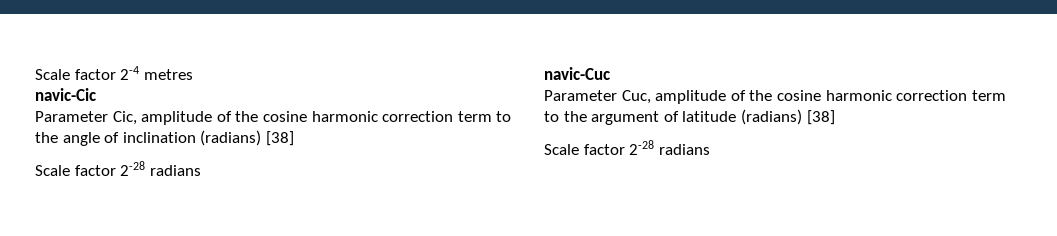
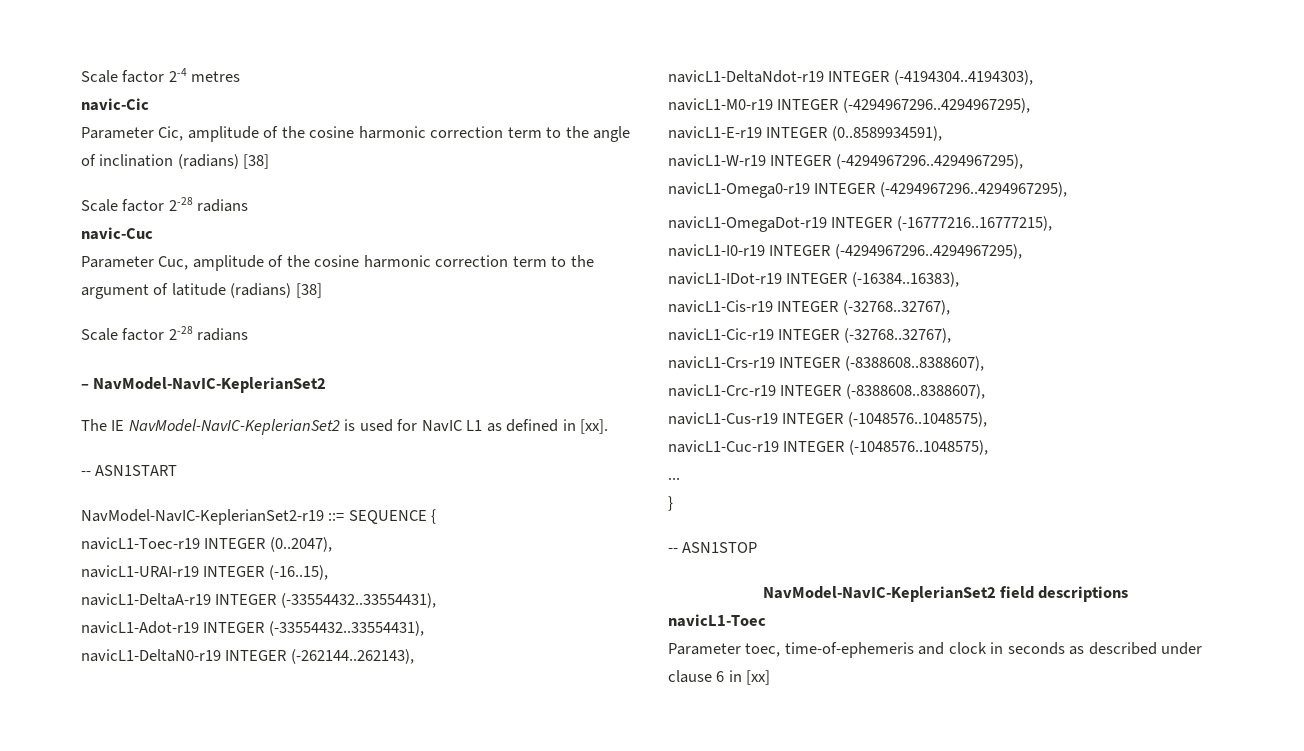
(710, 149) none -> [81,377,327,393] [81,419,609,435] [81,465,178,476] [81,509,437,525] [81,537,332,552] [81,565,328,580] [81,593,436,608] [81,621,424,636] [81,649,414,664] [668,70,1033,85] [668,98,1030,113] [668,126,942,141] [668,154,1023,169] [668,182,1067,198] [668,216,1052,232] [668,244,1022,259] [668,272,959,287] [668,300,950,315] [668,328,951,343] [668,356,984,371] [668,384,985,399] [668,412,987,427] [668,440,988,455] [668,477,680,480] [668,496,673,511] [668,542,758,553] [762,586,1129,602] [668,614,766,627] [668,642,1203,658] [668,670,771,685] // – NavModel-NavIC-KeplerianSet2 // The IE NavModel-NavIC-KeplerianSet2 is used for NavIC L1 as defined in [xx]. // -- ASN1START // NavModel-NavIC-KeplerianSet2-r19 ::= SEQUENCE { // navicL1-Toec-r19 INTEGER (0..2047), // navicL1-URAI-r19 INTEGER (-16..15), // navicL1-DeltaA-r19 INTEGER (-33554432..33554431), // navicL1-Adot-r19 INTEGER (-33554432..33554431), // navicL1-DeltaN0-r19 INTEGER (-262144..262143), // navicL1-DeltaNdot-r19 INTEGER (-4194304..4194303), // navicL1-M0-r19 INTEGER (-4294967296..4294967295), // navicL1-E-r19 INTEGER (0..8589934591), // navicL1-W-r19 INTEGER (-4294967296..4294967295), // navicL1-Omega0-r19 INTEGER (-4294967296..4294967295), // navicL1-OmegaDot-r19 INTEGER (-16777216..16777215), // navicL1-I0-r19 INTEGER (-4294967296..4294967295), // navicL1-IDot-r19 INTEGER (-16384..16383), // navicL1-Cis-r19 INTEGER (-32768..32767), // navicL1-Cic-r19 INTEGER (-32768..32767), // navicL1-Crs-r19 INTEGER (-8388608..8388607), // navicL1-Crc-r19 INTEGER (-8388608..8388607), // navicL1-Cus-r19 INTEGER (-1048576..1048575), // navicL1-Cuc-r19 INTEGER (-1048576..1048575), // ... // } // -- ASN1STOP // NavModel-NavIC-KeplerianSet2 field descriptions // navicL1-Toec // Parameter toec, time-of-ephemeris and clock in seconds as described under clause 6 in [xx]

